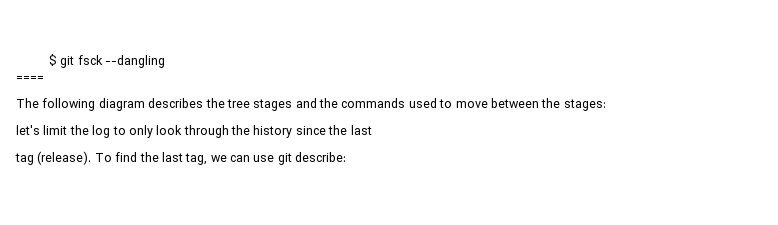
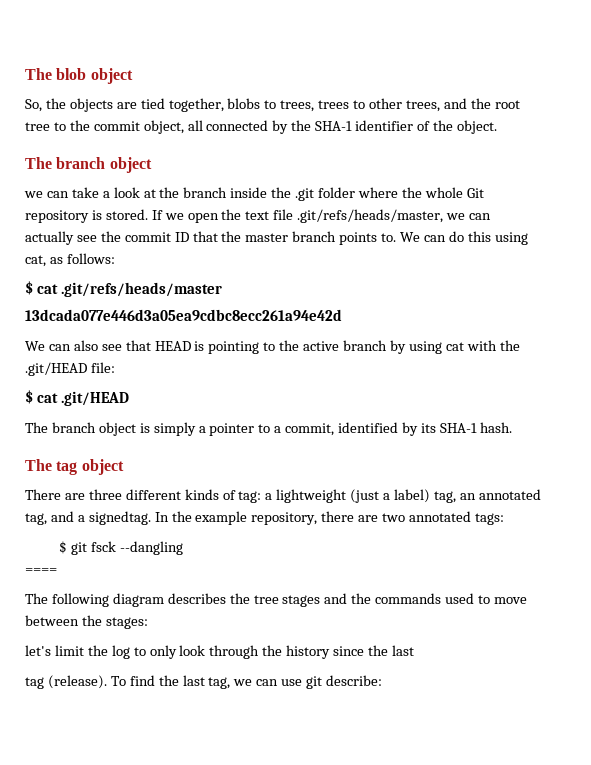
(48, 60) none -> [25,68,133,84] [25,98,520,112] [25,120,497,134] [25,157,152,173] [24,187,484,201] [25,209,492,223] [25,231,528,245] [25,253,115,267] [25,281,222,297] [25,309,342,321] [25,340,520,354] [25,362,115,376] [25,390,129,406] [25,422,512,436] [25,459,124,475] [25,489,541,503] [25,511,504,525] The blob object // So, the objects are tied together, blobs to trees, trees to other trees, and the root tree to the commit object, all connected by the SHA-1 identifier of the object. // The branch object // we can take a look at the branch inside the .git folder where the whole Git repository is stored. If we open the text file .git/refs/heads/master, we can actually see the commit ID that the master branch points to. We can do this using cat, as follows: // $ cat .git/refs/heads/master // 13dcada077e446d3a05ea9cdbc8ecc261a94e42d // We can also see that HEAD is pointing to the active branch by using cat with the .git/HEAD file: // $ cat .git/HEAD // The branch object is simply a pointer to a commit, identified by its SHA-1 hash. // The tag object // There are three different kinds of tag: a lightweight (just a label) tag, an annotated tag, and a signedtag. In the example repository, there are two annotated tags: //

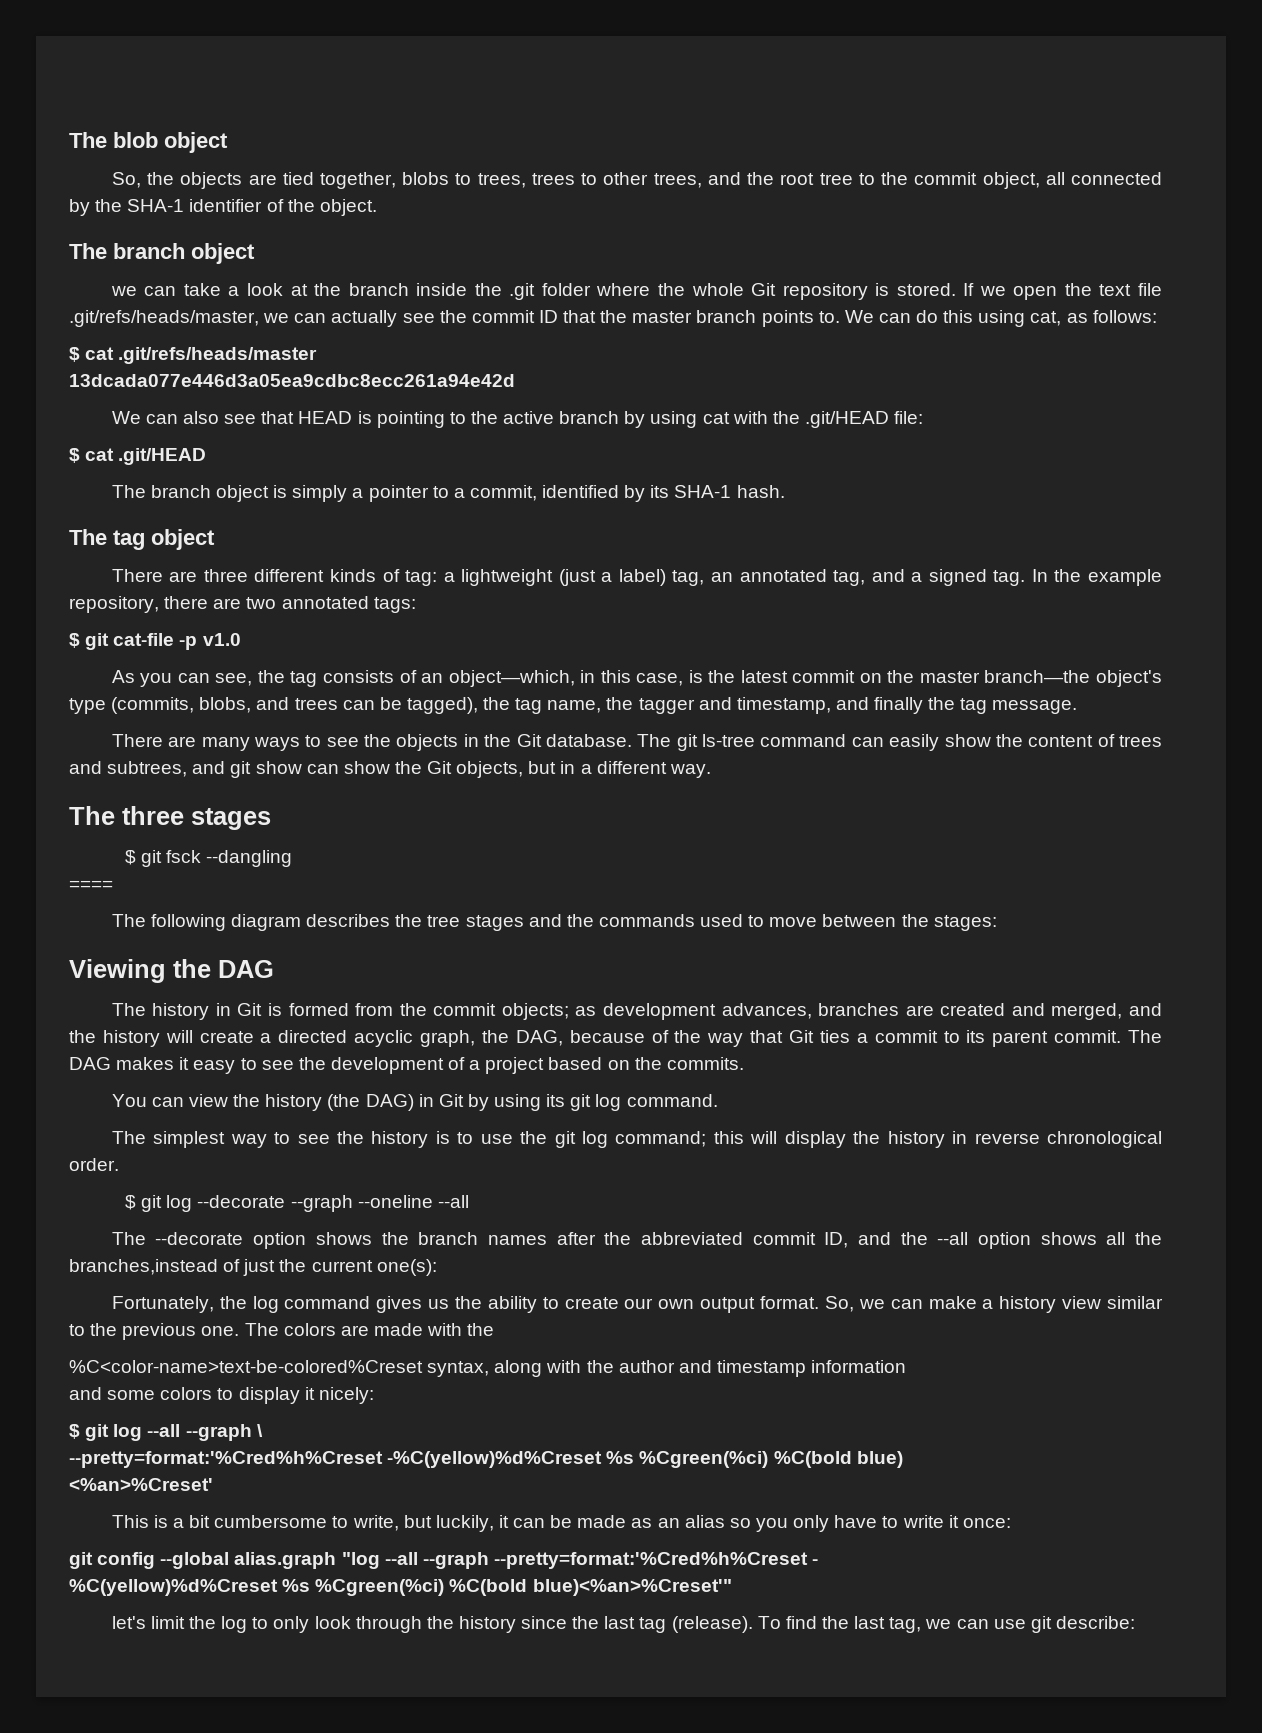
[88,511,151,525] signedtag. -> [928,569,1026,586] signed tag.
(504, 519) none -> [69,633,241,650] [111,670,1163,687] [69,697,1078,714] [111,734,1162,751] [69,761,711,778] [69,806,271,830] // $ git cat-file -p v1.0 // As you can see, the tag consists of an object—which, in this case, is the latest commit on the master branch—the object's type (commits, blobs, and trees can be tagged), the tag name, the tagger and timestamp, and finally the tag message. // There are many ways to see the objects in the Git database. The git ls-tree command can easily show the content of trees and subtrees, and git show can show the Git objects, but in a different way. // The three stages
(148, 623) none -> [69,959,274,983] [111,1003,1163,1020] [69,1030,1162,1047] [69,1057,744,1074] [111,1094,718,1111] [111,1131,1162,1148] [69,1158,119,1171] [125,1195,469,1212] [111,1232,1162,1249] [69,1259,437,1276] [111,1296,1163,1313] [69,1323,495,1340] [69,1360,907,1377] [69,1387,374,1404] [69,1424,263,1441] [69,1451,903,1468] [69,1478,213,1491] [111,1515,1011,1532] [69,1552,819,1569] [69,1579,732,1596] // Viewing the DAG // The history in Git is formed from the commit objects; as development advances, branches are created and merged, and the history will create a directed acyclic graph, the DAG, because of the way that Git ties a commit to its parent commit. The DAG makes it easy to see the development of a project based on the commits. // You can view the history (the DAG) in Git by using its git log command. // The simplest way to see the history is to use the git log command; this will display the history in reverse chronological order. // $ git log --decorate --graph --oneline --all // The --decorate option shows the branch names after the abbreviated commit ID, and the --all option shows all the branches,instead of just the current one(s): // Fortunately, the log command gives us the ability to create our own output format. So, we can make a history view similar to the previous one. The colors are made with the // %C<color-name>text-be-colored%Creset syntax, along with the author and timestamp information // and some colors to display it nicely: // $ git log --all --graph \ // --pretty=format:'%Cred%h%Creset -%C(yellow)%d%Creset %s %Cgreen(%ci) %C(bold blue) // <%an>%Creset' // This is a bit cumbersome to write, but luckily, it can be made as an alias so you only have to write it once: // git config --global alias.graph "log --all --graph --pretty=format:'%Cred%h%Creset - // %C(yellow)%d%Creset %s %Cgreen(%ci) %C(bold blue)<%an>%Creset'"
(414, 650) // -> (636, 1622) none

